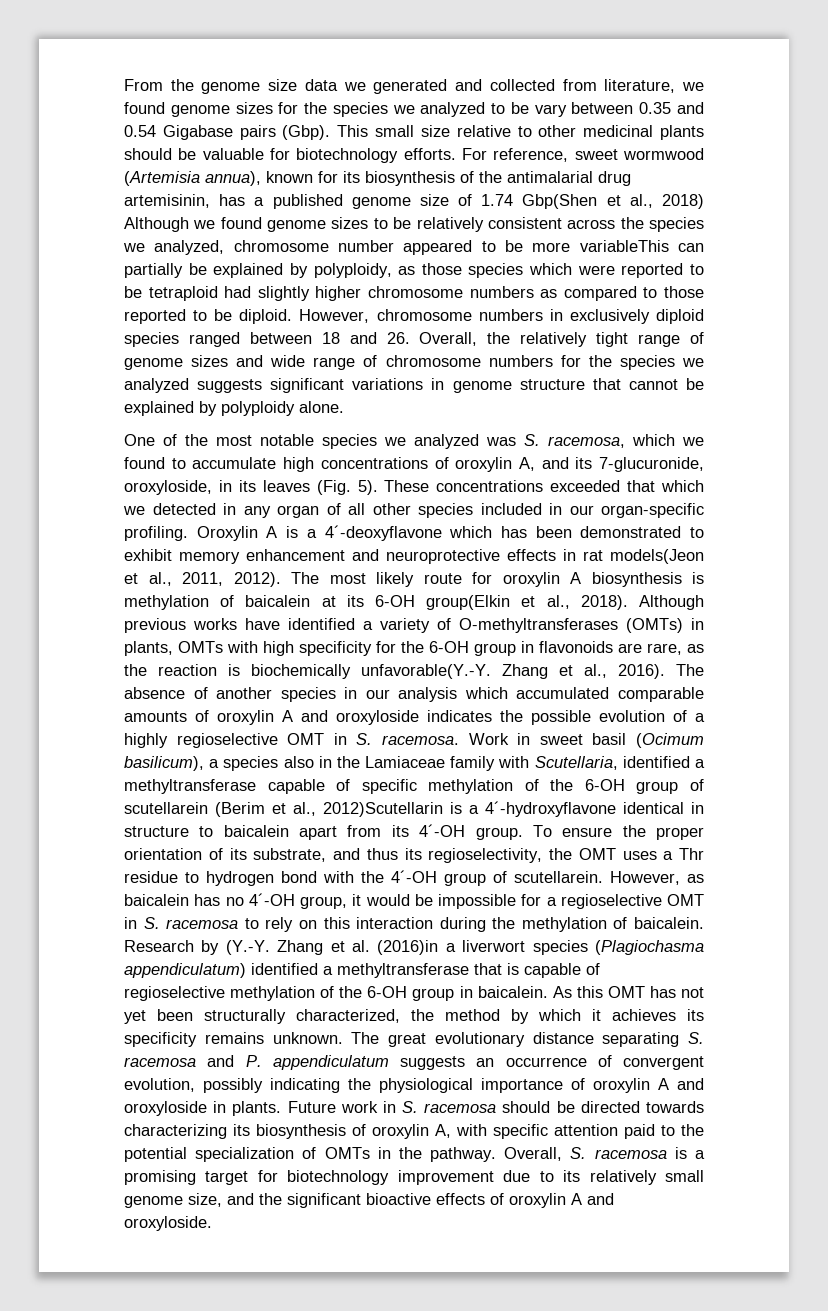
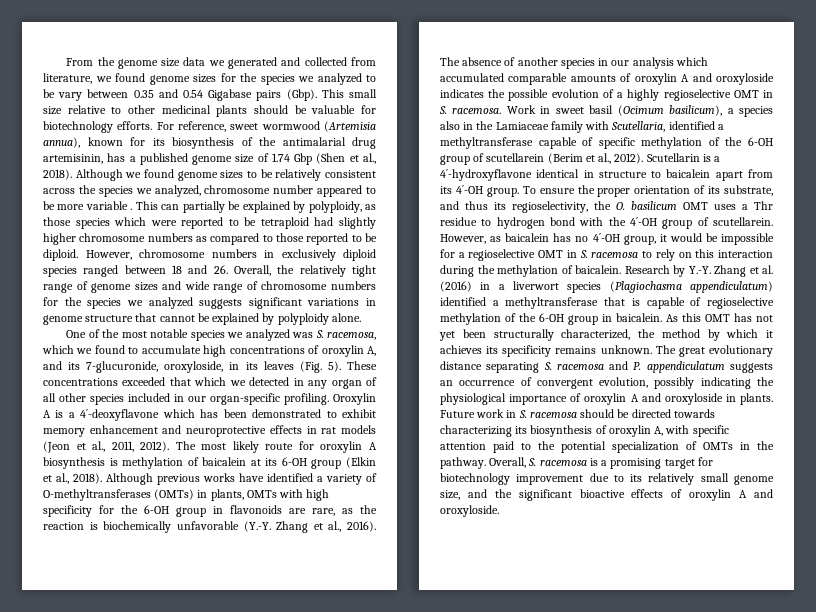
[522,194,704,209] Gbp(Shen et al., 2018) -> [294,153,376,165] [43,169,72,180] Gbp (Shen et al., 2018).
[579,240,669,252] variableThis -> [85,201,158,210] variable . This
[610,549,704,564] models(Jeon -> [341,425,377,434] [43,441,70,453] models (Jeon
[426,595,511,610] group(Elkin -> [311,457,376,469] group (Elkin
[361,664,491,679] unfavorable(Y.-Y. -> [176,521,271,532] unfavorable (Y.-Y.
[323,802,443,817] 2012)Scutellarin -> [614,153,700,164] 2012). Scutellarin
(572, 854) none -> [616,201,677,210] O. basilicum
[225,940,270,955] (Y.-Y. -> [688,266,711,274] Y.-Y.
[377,940,439,955] (2016)in -> [440,281,491,292] (2016) in

